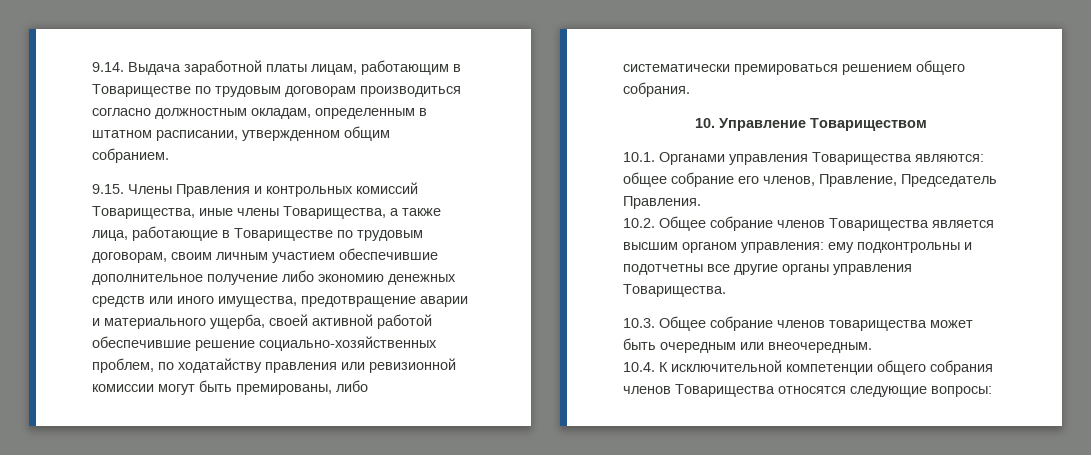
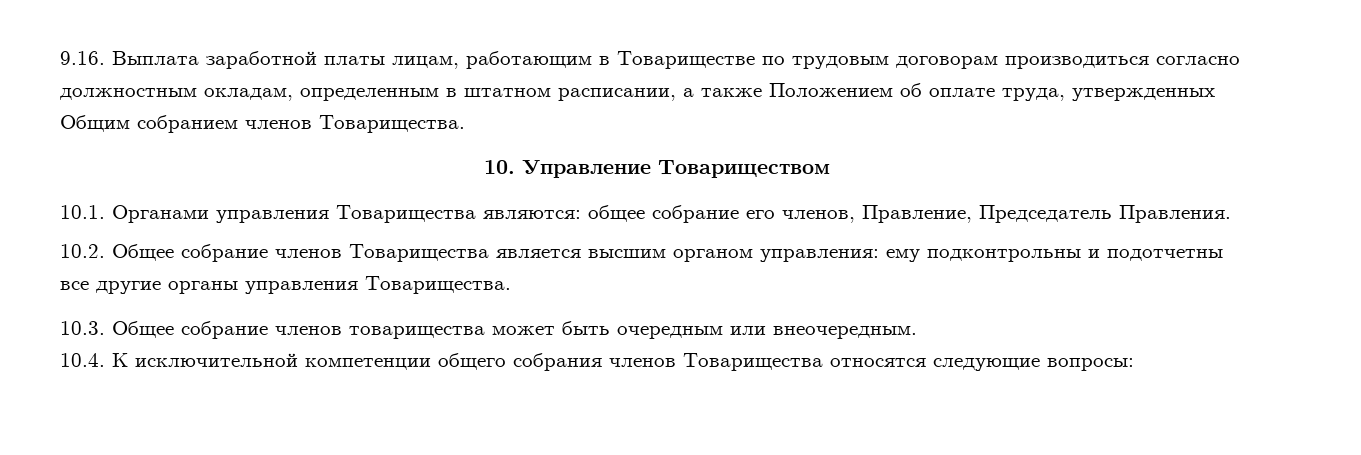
[92,62,181,75] 9.14. Выдача -> [60,51,199,65] 9.16. Выплата
[242,126,390,141] [92,148,169,163] [92,182,418,197] [92,206,441,219] [92,226,423,241] [92,248,438,263] [92,270,456,285] [92,296,468,307] [92,314,432,329] [92,336,437,351] [92,358,456,373] [92,380,368,395] [623,60,965,75] [623,82,690,97] утвержденном общим собранием. // 9.15. Члены Правления и контрольных комиссий Товарищества, иные члены Товарищества, а также лица, работающие в Товариществе по трудовым договорам, своим личным участием обеспечившие дополнительное получение либо экономию денежных средств или иного имущества, предотвращение аварии и материального ущерба, своей активной работой обеспечившие решение социально-хозяйственных проблем, по ходатайству правления или ревизионной комиссии могут быть премированы, либо систематически премироваться решением общего собрания. -> [683,83,1215,101] [60,115,465,133] а также Положением об оплате труда, утвержденных Общим собранием членов Товарищества.

